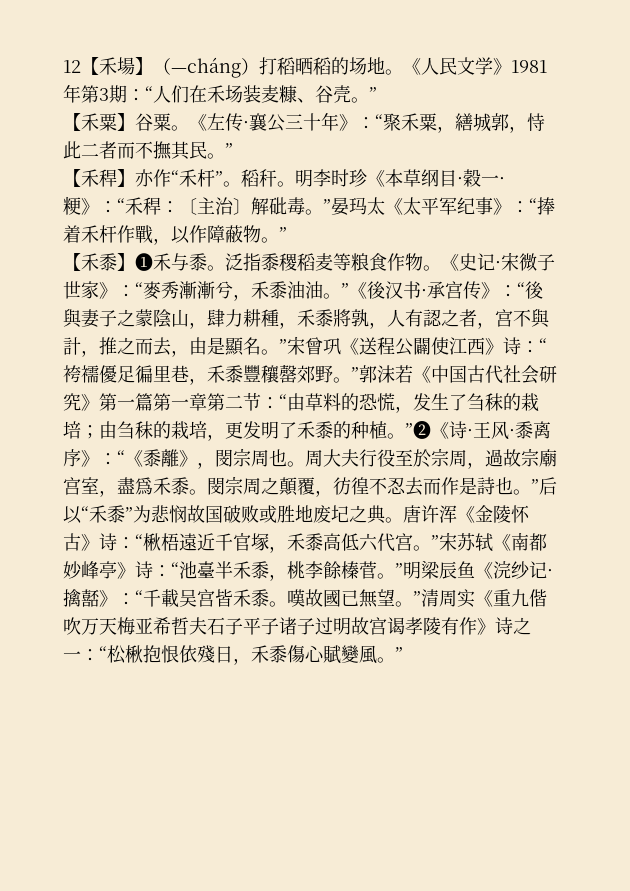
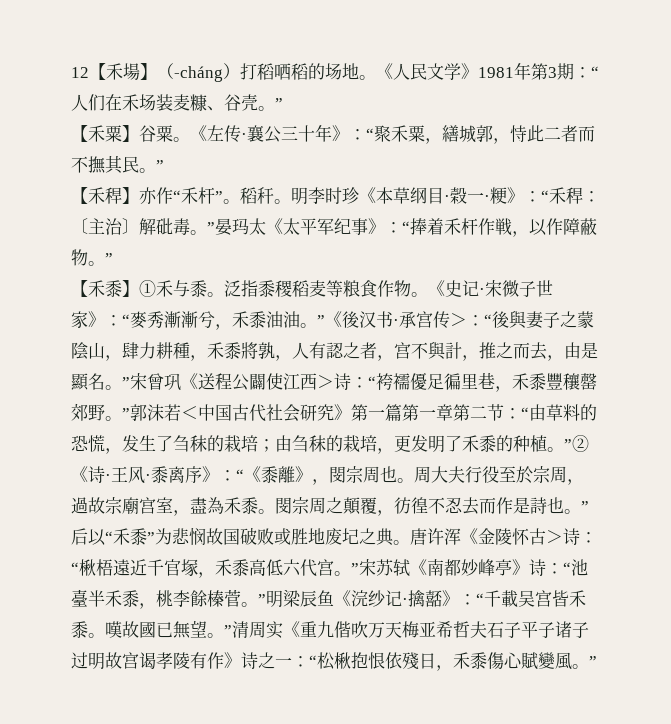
[171,57,313,78] —cháng）打稻晒 -> [174,63,291,82] -cháng）打稻哂
[463,169,481,187] 穀 -> [450,187,467,204] 榖
[135,225,153,244] 戰 -> [495,218,512,236] 戦
[135,253,153,271] ❶ -> [139,280,156,297] ①
[481,282,499,299] 》 -> [450,313,467,326] ＞
[485,338,503,355] 》 -> [317,375,334,388] ＞
[413,366,431,383] 《 -> [181,406,198,419] ＜
[405,421,431,439] ”❷ -> [564,435,589,452] ”②
[135,477,153,495] 爲 -> [207,497,224,514] 為
[81,534,99,551] 》 -> [546,530,563,543] ＞

